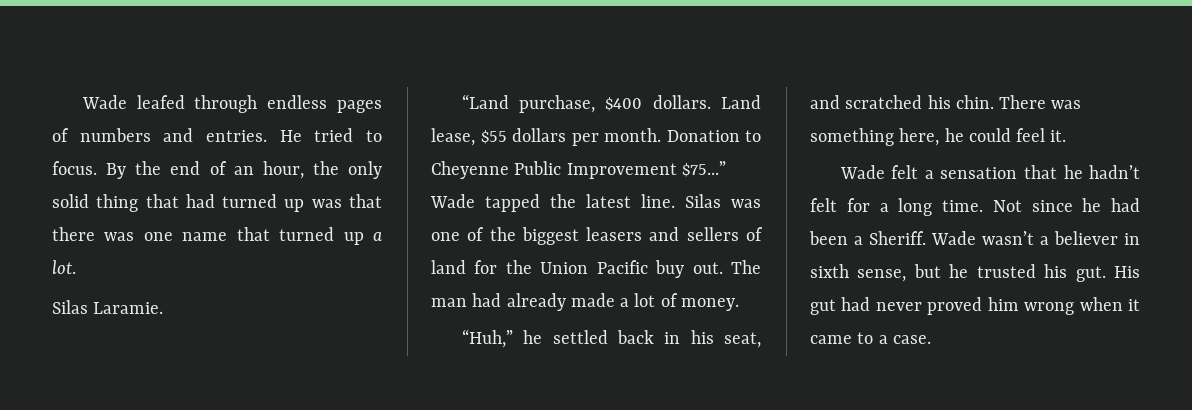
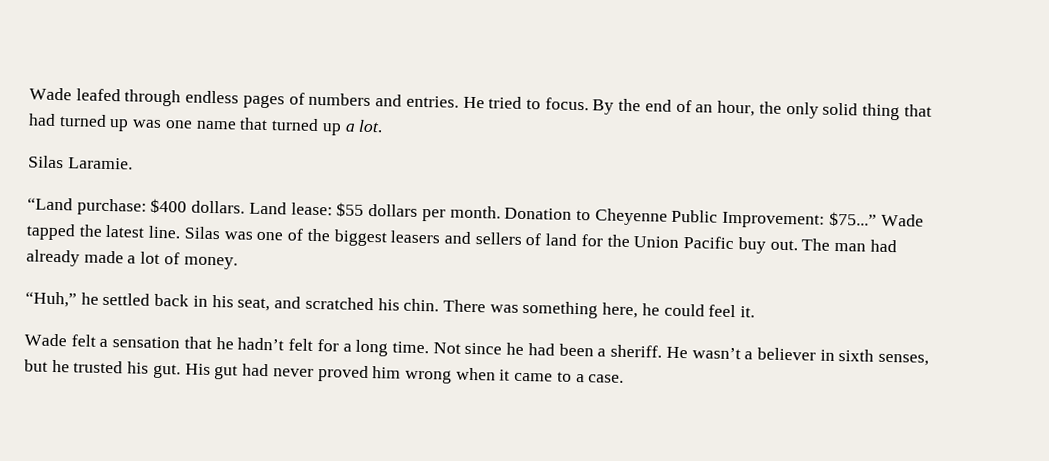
[348,194,382,208] [52,227,135,241] that there was -> (163, 124) none
[519,95,596,113] purchase, -> [76,198,147,216] purchase:
[431,128,475,146] lease, -> [290,202,333,216] lease:
[566,163,677,179] Improvement -> [722,211,826,229] Improvement:
[869,231,976,245] Sheriff. Wade -> [610,344,688,359] sheriff. He
[857,269,907,282] sense, -> [878,353,930,366] senses,

